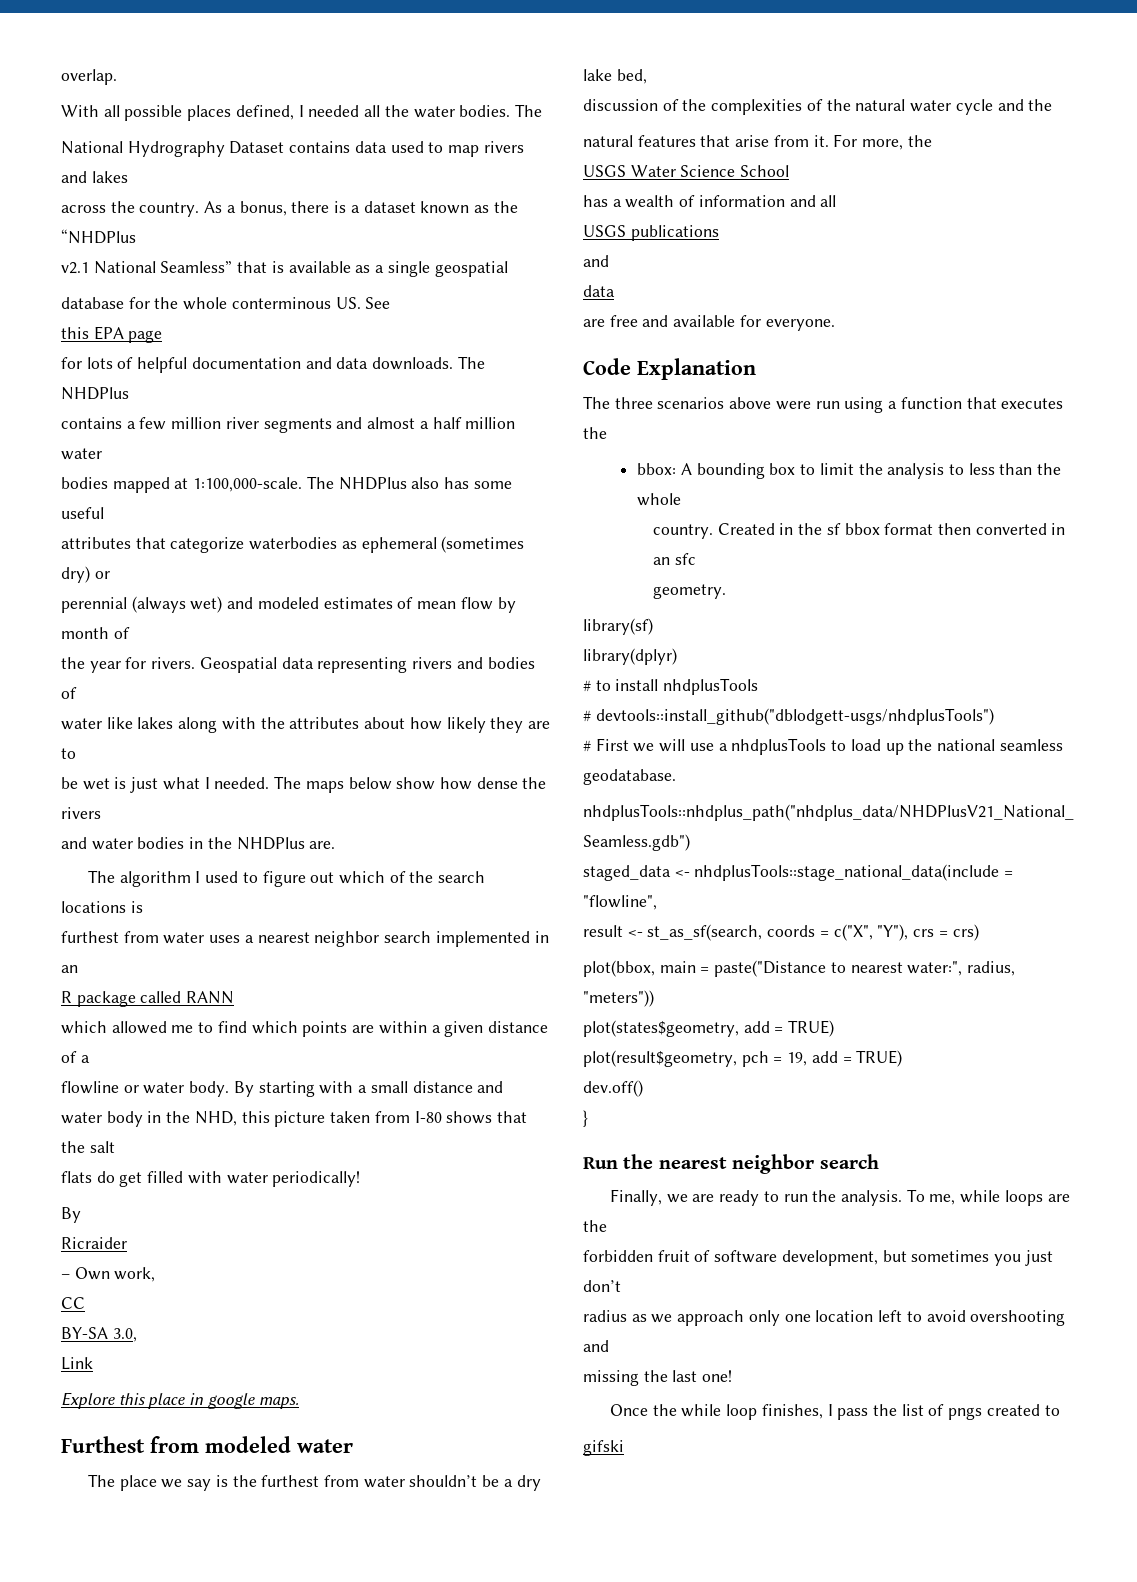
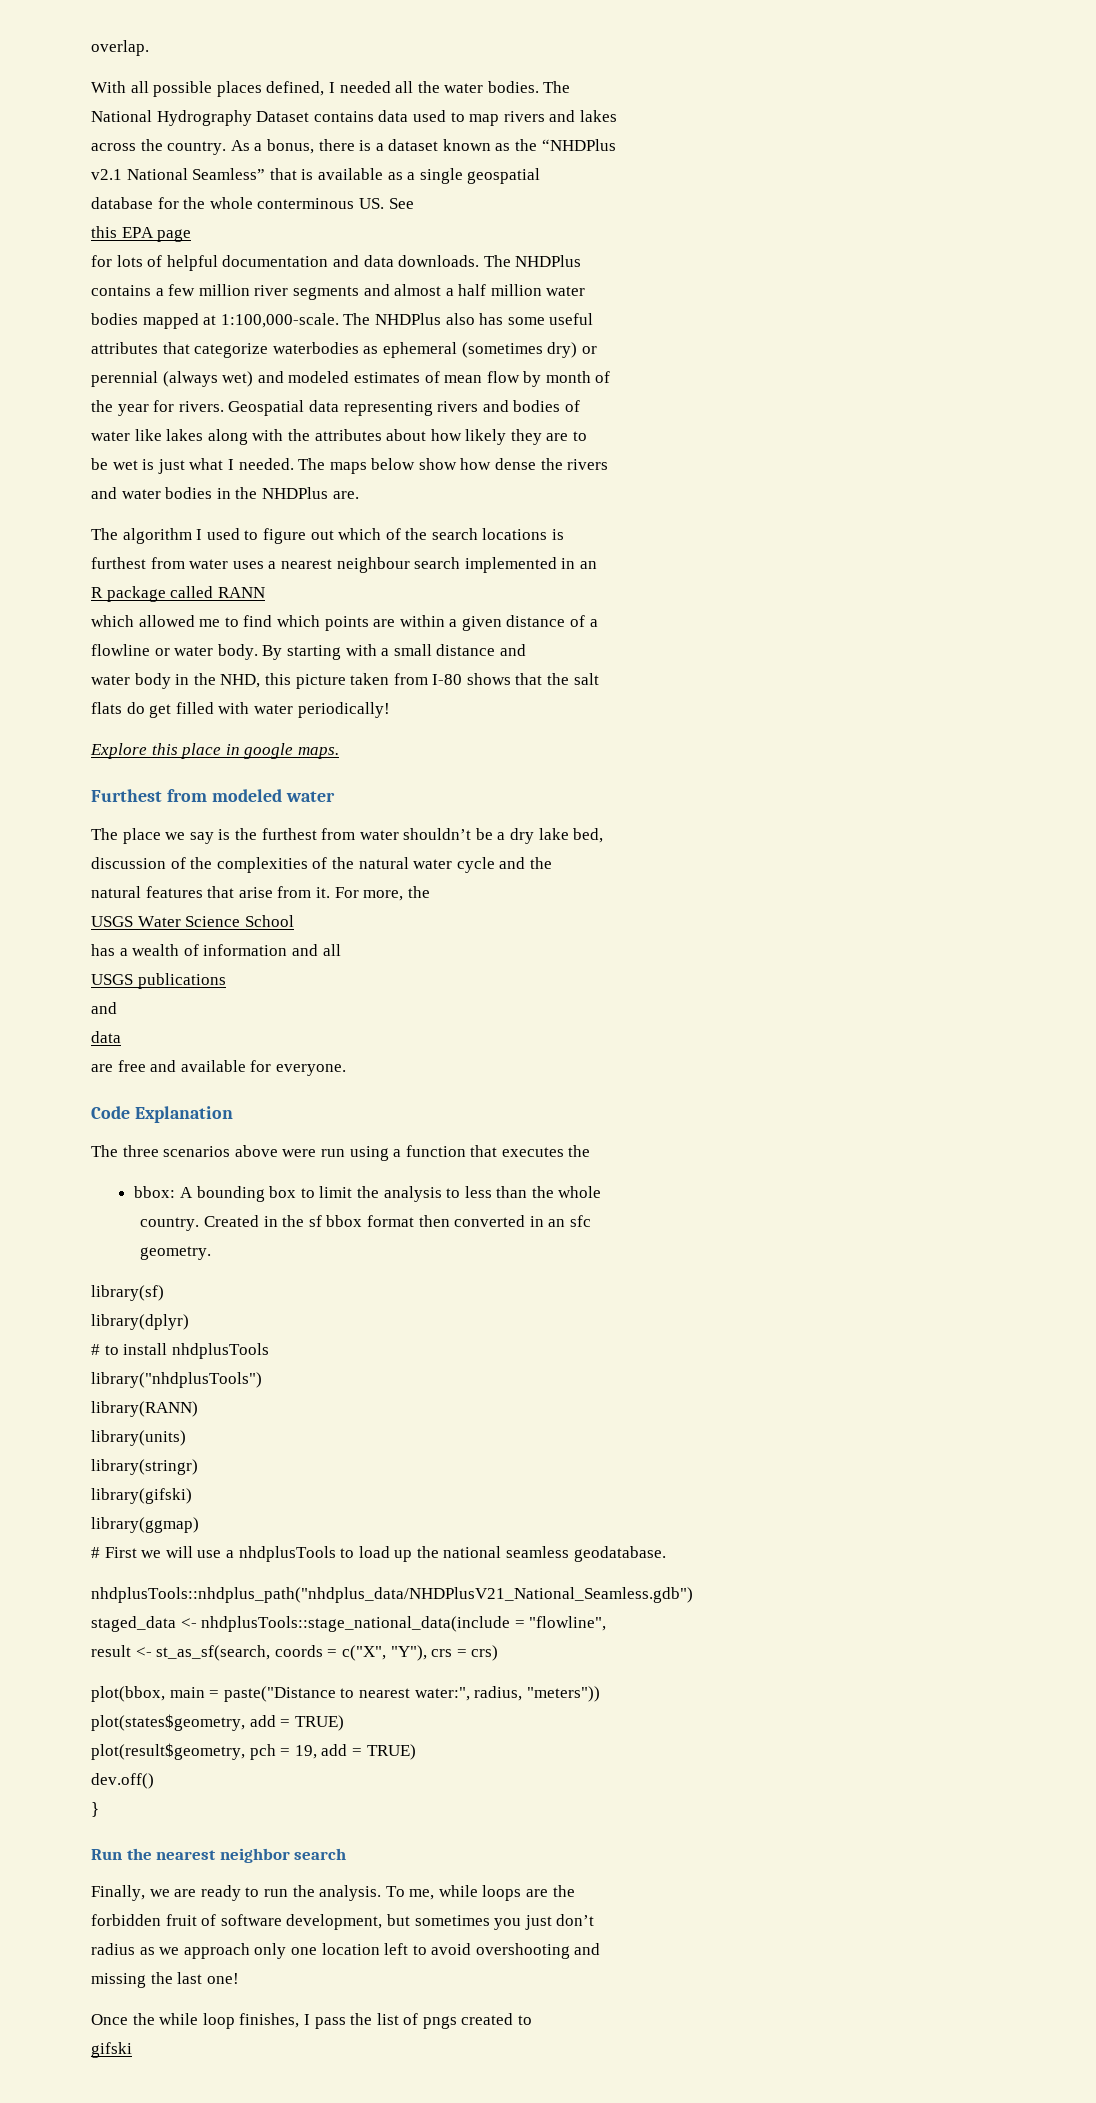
[314,931,380,947] neighbor -> [336,557,410,573] neighbour
[61,1207,81,1223] [61,1237,127,1249] [61,1267,156,1282] [61,1297,85,1309] [61,1327,137,1342] [61,1357,93,1370] // By // Ricraider // – Own work, // CC // BY-SA 3.0, // Link -> (390, 710) none
[583,708,994,725] # devtools::install_github("dblodgett-usgs/nhdplusTools") -> [91,1372,262,1388] [91,1401,198,1417] [91,1430,186,1446] [91,1459,198,1475] [91,1488,192,1504] [91,1517,199,1533] library("nhdplusTools") // library(RANN) // library(units) // library(stringr) // library(gifski) // library(ggmap)

